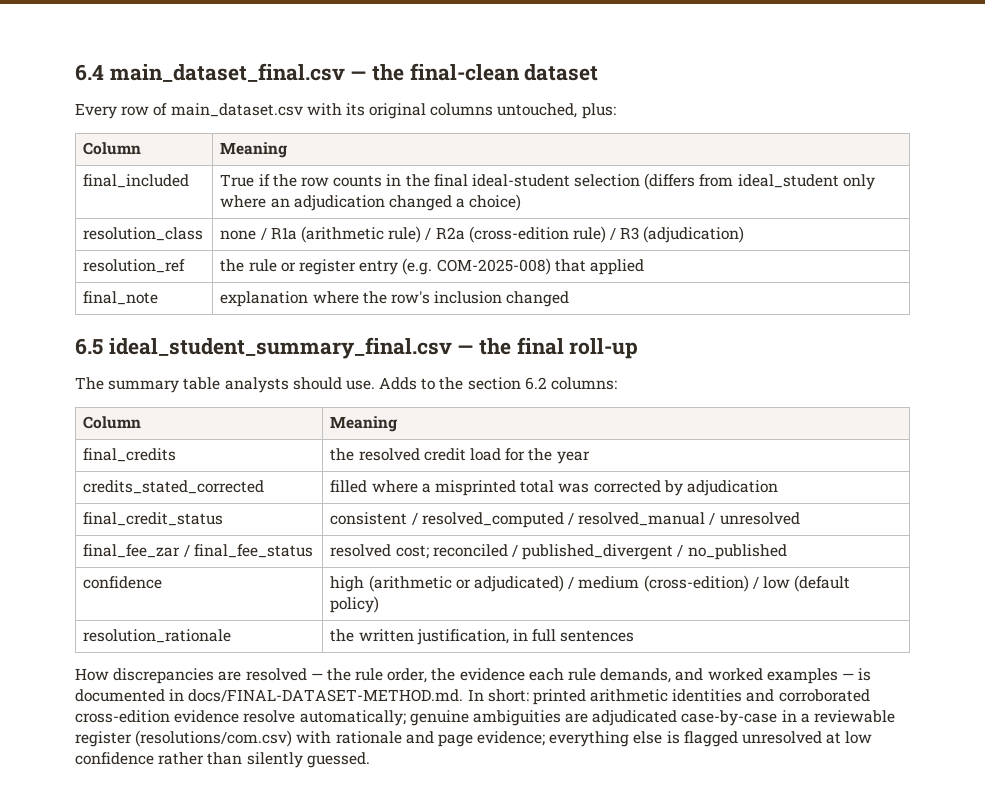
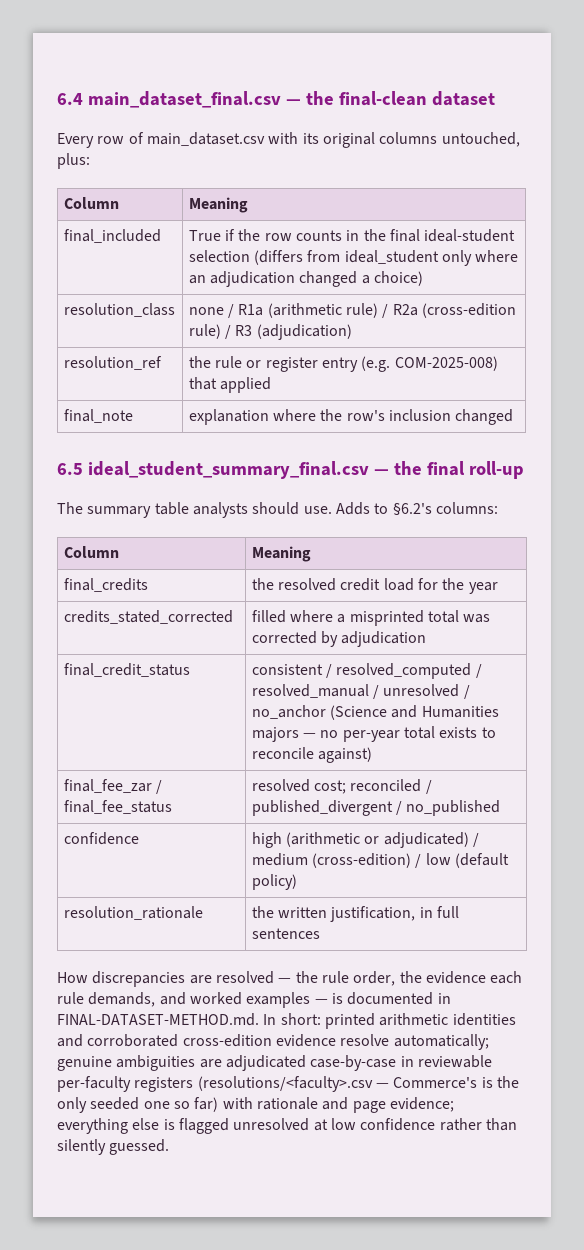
[439,377,547,390] the section 6.2 -> [392,503,432,516] §6.2's
(800, 518) none -> [463,685,470,699] [251,705,499,720] [251,726,496,742] [251,747,372,763] / no_anchor (Science and Humanities majors — no per-year total exists to reconcile against)
[188,689,464,702] docs/FINAL-DATASET-METHOD.md. -> [57,1013,259,1026] FINAL-DATASET-METHOD.md.
[800,710,896,723] [75,730,293,747] a reviewable register (resolutions/com.csv) -> [417,1055,492,1068] [57,1076,519,1092] [57,1097,219,1113] reviewable per-faculty registers (resolutions/<faculty>.csv — Commerce's is the only seeded one so far)

